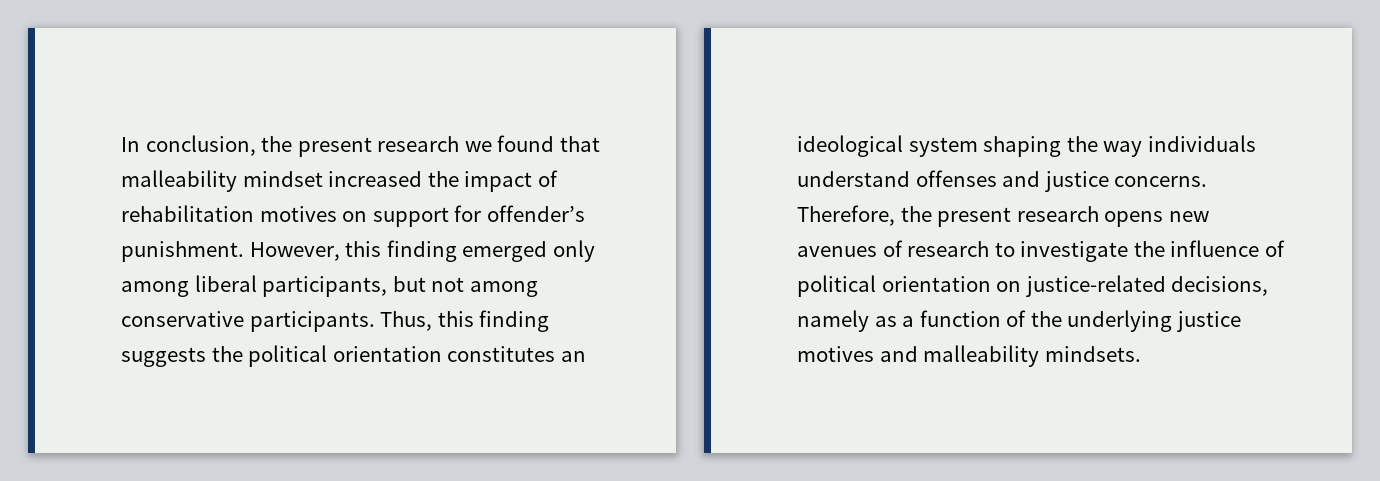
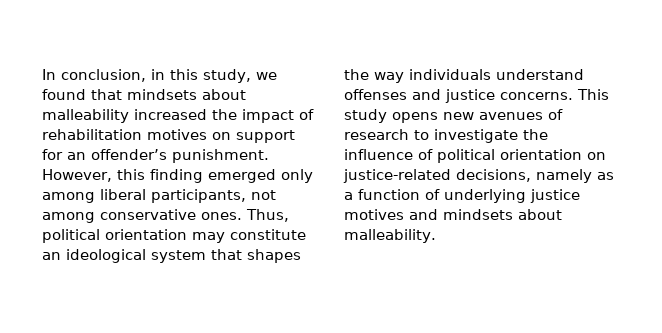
[261,135,600,157] [121,170,323,192] the present research we found that malleability mindset -> [151,69,277,83] [42,89,246,100] [42,109,129,123] in this study, we found that mindsets about malleability
(482, 213) none -> [67,152,86,160] an
[392,276,426,292] but -> (246, 196) none
[249,310,550,332] [121,345,556,367] participants. Thus, this finding suggests the political orientation constitutes -> [201,209,289,222] [42,229,306,243] ones. Thus, political orientation may constitute
[983,136,1062,157] shaping -> [211,249,301,263] that shapes
[797,205,1099,227] Therefore, the present research -> [577,89,609,100] [344,109,387,123] This study
[1030,311,1062,327] the -> (440, 194) none
[923,345,1141,367] malleability mindsets. -> [443,209,562,220] [344,229,436,243] mindsets about malleability.

